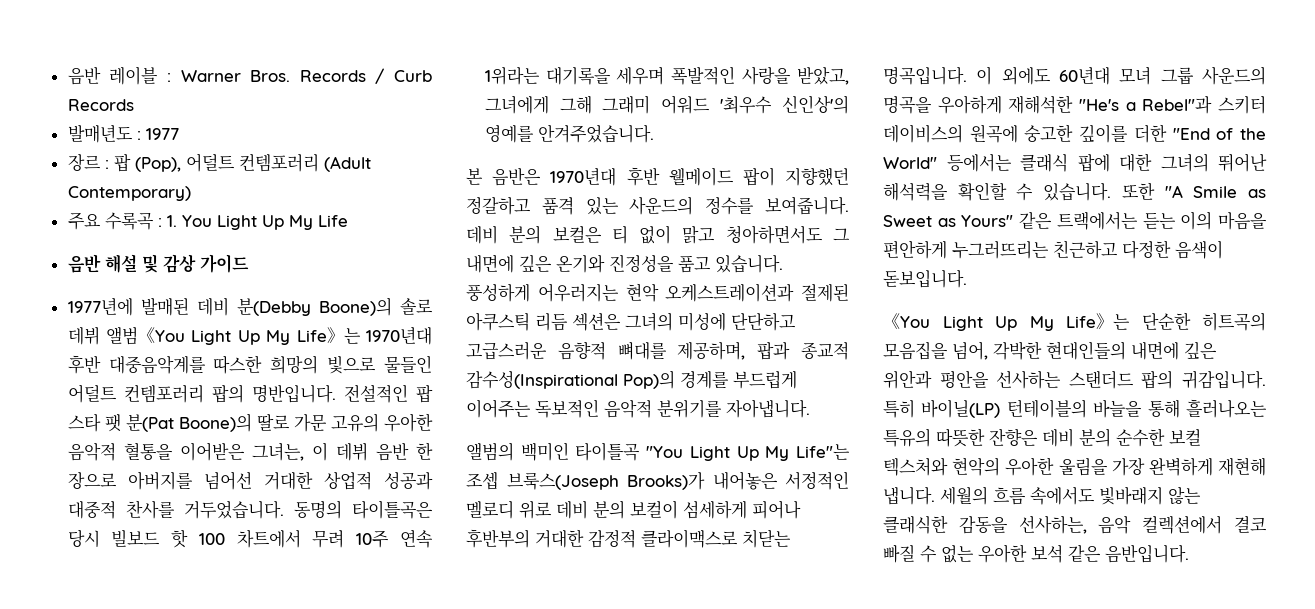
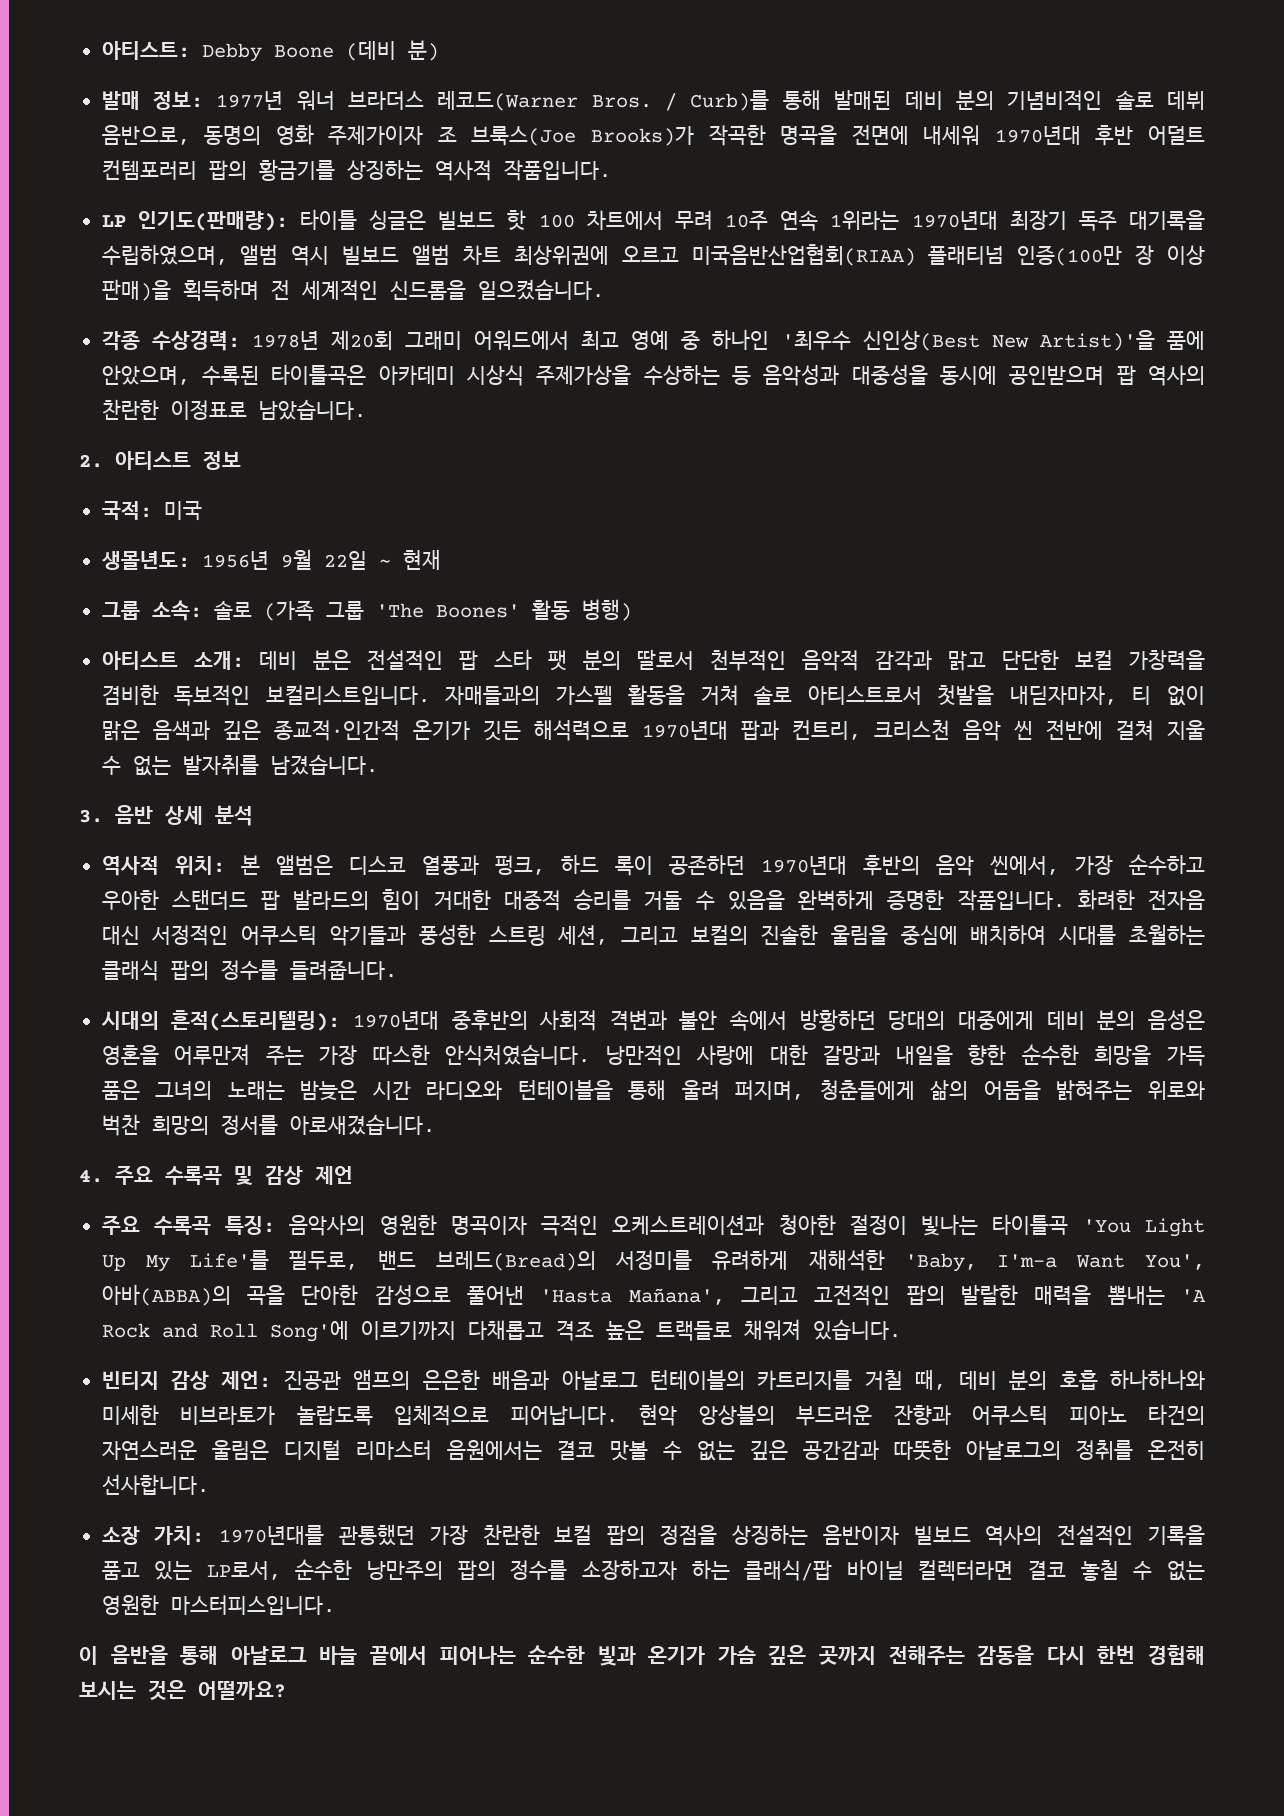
[67,66,432,85] [67,99,134,111] [67,125,179,143] [67,153,371,172] [67,186,191,201] [67,212,348,230] [67,254,249,273] [67,297,433,316] [67,327,432,345] [67,355,433,374] [67,384,433,403] [67,413,433,432] [67,442,433,461] [67,471,433,490] [67,500,433,519] [67,529,100,547] 음반 레이블 : Warner Bros. Records / Curb Records // 발매년도 : 1977 // 장르 : 팝 (Pop), 어덜트 컨템포러리 (Adult Contemporary) // 주요 수록곡 : 1. You Light Up My Life // 음반 해설 및 감상 가이드 // 1977년에 발매된 데비 분(Debby Boone)의 솔로 데뷔 앨범《You Light Up My Life》는 1970년대 후반 대중음악계를 따스한 희망의 빛으로 물들인 어덜트 컨템포러리 팝의 명반입니다. 전설적인 팝 스타 팻 분(Pat Boone)의 딸로 가문 고유의 우아한 음악적 혈통을 이어받은 그녀는, 이 데뷔 음반 한 장으로 아버지를 넘어선 거대한 상업적 성공과 대중적 찬사를 거두었습니다. 동명의 타이틀곡은 당시 -> [101,40,439,62] [101,90,1205,111] [101,124,1205,146] [101,159,611,181] [101,209,427,231] 아티스트: Debby Boone (데비 분) // 발매 정보: 1977년 워너 브라더스 레코드(Warner Bros. / Curb)를 통해 발매된 데비 분의 기념비적인 솔로 데뷔 음반으로, 동명의 영화 주제가이자 조 브룩스(Joe Brooks)가 작곡한 명곡을 전면에 내세워 1970년대 후반 어덜트 컨템포러리 팝의 황금기를 상징하는 역사적 작품입니다. // LP 인기도(판매량): 타이틀 싱글은
[545,66,849,85] [484,95,849,114] [484,124,654,143] [466,167,849,186] [466,196,849,215] [466,225,850,244] [466,254,783,273] [466,283,849,302] [466,312,796,331] [466,341,849,360] [466,370,797,389] [466,399,810,418] [466,442,850,461] [466,471,849,490] [466,500,801,519] [466,529,791,548] [883,66,1266,85] [883,95,1266,114] [883,124,1266,143] [883,153,1267,172] [883,182,1266,201] [883,211,1267,230] [883,240,1223,259] [883,270,967,288] [883,312,1266,331] [883,341,1217,360] [883,370,1266,389] [883,399,1267,418] [883,428,1201,447] [883,457,1266,476] [883,486,1201,505] [883,515,1267,534] [883,544,1189,563] 대기록을 세우며 폭발적인 사랑을 받았고, 그녀에게 그해 그래미 어워드 '최우수 신인상'의 영예를 안겨주었습니다. // 본 음반은 1970년대 후반 웰메이드 팝이 지향했던 정갈하고 품격 있는 사운드의 정수를 보여줍니다. 데비 분의 보컬은 티 없이 맑고 청아하면서도 그 내면에 깊은 온기와 진정성을 품고 있습니다. 풍성하게 어우러지는 현악 오케스트레이션과 절제된 아쿠스틱 리듬 섹션은 그녀의 미성에 단단하고 고급스러운 음향적 뼈대를 제공하며, 팝과 종교적 감수성(Inspirational Pop)의 경계를 부드럽게 이어주는 독보적인 음악적 분위기를 자아냅니다. // 앨범의 백미인 타이틀곡 "You Light Up My Life"는 조셉 브룩스(Joseph Brooks)가 내어놓은 서정적인 멜로디 위로 데비 분의 보컬이 섬세하게 피어나 후반부의 거대한 감정적 클라이맥스로 치닫는 명곡입니다. 이 외에도 60년대 모녀 그룹 사운드의 명곡을 우아하게 재해석한 "He's a Rebel"과 스키터 데이비스의 원곡에 숭고한 깊이를 더한 "End of the World" 등에서는 클래식 팝에 대한 그녀의 뛰어난 해석력을 확인할 수 있습니다. 또한 "A Smile as Sweet as Yours" 같은 트랙에서는 듣는 이의 마음을 편안하게 누그러뜨리는 친근하고 다정한 음색이 돋보입니다. // 《You Light Up My Life》는 단순한 히트곡의 모음집을 넘어, 각박한 현대인들의 내면에 깊은 위안과 평안을 선사하는 스탠더드 팝의 귀감입니다. 특히 바이닐(LP) 턴테이블의 바늘을 통해 흘러나오는 특유의 따뜻한 잔향은 데비 분의 순수한 보컬 텍스처와 현악의 우아한 울림을 가장 완벽하게 재현해 냅니다. 세월의 흐름 속에서도 빛바래지 않는 클래식한 감동을 선사하는, 음악 컬렉션에서 결코 빠질 수 없는 우아한 보석 같은 음반입니다. -> [911,210,1205,231] [101,244,1206,266] [101,279,604,301] [101,329,1205,351] [101,364,1206,386] [101,399,366,420] [79,451,241,470] [101,501,202,521] [100,549,441,570] [101,599,632,621] [101,649,1206,671] [101,685,1205,706] [101,720,1205,741] [101,754,378,776] [79,805,253,826] [101,854,1205,876] [101,889,1206,911] [101,924,1205,946] [101,960,397,981] [100,1009,1205,1031] [101,1044,1205,1066] [101,1079,1205,1101] [101,1114,435,1136] [79,1165,353,1186] [101,1214,1205,1237] [101,1249,1206,1272] [101,1284,1207,1306] [101,1319,901,1342] [101,1369,1205,1390] [101,1404,1205,1426] [101,1440,1205,1461] [101,1474,209,1495] [101,1524,1205,1546] [101,1559,1206,1581] [101,1595,335,1615] [79,1645,1205,1666] [79,1680,286,1700] 1970년대 최장기 독주 대기록을 수립하였으며, 앨범 역시 빌보드 앨범 차트 최상위권에 오르고 미국음반산업협회(RIAA) 플래티넘 인증(100만 장 이상 판매)을 획득하며 전 세계적인 신드롬을 일으켰습니다. // 각종 수상경력: 1978년 제20회 그래미 어워드에서 최고 영예 중 하나인 '최우수 신인상(Best New Artist)'을 품에 안았으며, 수록된 타이틀곡은 아카데미 시상식 주제가상을 수상하는 등 음악성과 대중성을 동시에 공인받으며 팝 역사의 찬란한 이정표로 남았습니다. // 2. 아티스트 정보 // 국적: 미국 // 생몰년도: 1956년 9월 22일 ~ 현재 // 그룹 소속: 솔로 (가족 그룹 'The Boones' 활동 병행) // 아티스트 소개: 데비 분은 전설적인 팝 스타 팻 분의 딸로서 천부적인 음악적 감각과 맑고 단단한 보컬 가창력을 겸비한 독보적인 보컬리스트입니다. 자매들과의 가스펠 활동을 거쳐 솔로 아티스트로서 첫발을 내딛자마자, 티 없이 맑은 음색과 깊은 종교적·인간적 온기가 깃든 해석력으로 1970년대 팝과 컨트리, 크리스천 음악 씬 전반에 걸쳐 지울 수 없는 발자취를 남겼습니다. // 3. 음반 상세 분석 // 역사적 위치: 본 앨범은 디스코 열풍과 펑크, 하드 록이 공존하던 1970년대 후반의 음악 씬에서, 가장 순수하고 우아한 스탠더드 팝 발라드의 힘이 거대한 대중적 승리를 거둘 수 있음을 완벽하게 증명한 작품입니다. 화려한 전자음 대신 서정적인 어쿠스틱 악기들과 풍성한 스트링 세션, 그리고 보컬의 진솔한 울림을 중심에 배치하여 시대를 초월하는 클래식 팝의 정수를 들려줍니다. // 시대의 흔적(스토리텔링): 1970년대 중후반의 사회적 격변과 불안 속에서 방황하던 당대의 대중에게 데비 분의 음성은 영혼을 어루만져 주는 가장 따스한 안식처였습니다. 낭만적인 사랑에 대한 갈망과 내일을 향한 순수한 희망을 가득 품은 그녀의 노래는 밤늦은 시간 라디오와 턴테이블을 통해 울려 퍼지며, 청춘들에게 삶의 어둠을 밝혀주는 위로와 벅찬 희망의 정서를 아로새겼습니다. // 4. 주요 수록곡 및 감상 제언 // 주요 수록곡 특징: 음악사의 영원한 명곡이자 극적인 오케스트레이션과 청아한 절정이 빛나는 타이틀곡 'You Light Up My Life'를 필두로, 밴드 브레드(Bread)의 서정미를 유려하게 재해석한 'Baby, I'm-a Want You', 아바(ABBA)의 곡을 단아한 감성으로 풀어낸 'Hasta Mañana', 그리고 고전적인 팝의 발랄한 매력을 뽐내는 'A Rock and Roll Song'에 이르기까지 다채롭고 격조 높은 트랙들로 채워져 있습니다. // 빈티지 감상 제언: 진공관 앰프의 은은한 배음과 아날로그 턴테이블의 카트리지를 거칠 때, 데비 분의 호흡 하나하나와 미세한 비브라토가 놀랍도록 입체적으로 피어납니다. 현악 앙상블의 부드러운 잔향과 어쿠스틱 피아노 타건의 자연스러운 울림은 디지털 리마스터 음원에서는 결코 맛볼 수 없는 깊은 공간감과 따뜻한 아날로그의 정취를 온전히 선사합니다. // 소장 가치: 1970년대를 관통했던 가장 찬란한 보컬 팝의 정점을 상징하는 음반이자 빌보드 역사의 전설적인 기록을 품고 있는 LP로서, 순수한 낭만주의 팝의 정수를 소장하고자 하는 클래식/팝 바이닐 컬렉터라면 결코 놓칠 수 없는 영원한 마스터피스입니다. // 이 음반을 통해 아날로그 바늘 끝에서 피어나는 순수한 빛과 온기가 가슴 깊은 곳까지 전해주는 감동을 다시 한번 경험해 보시는 것은 어떨까요?

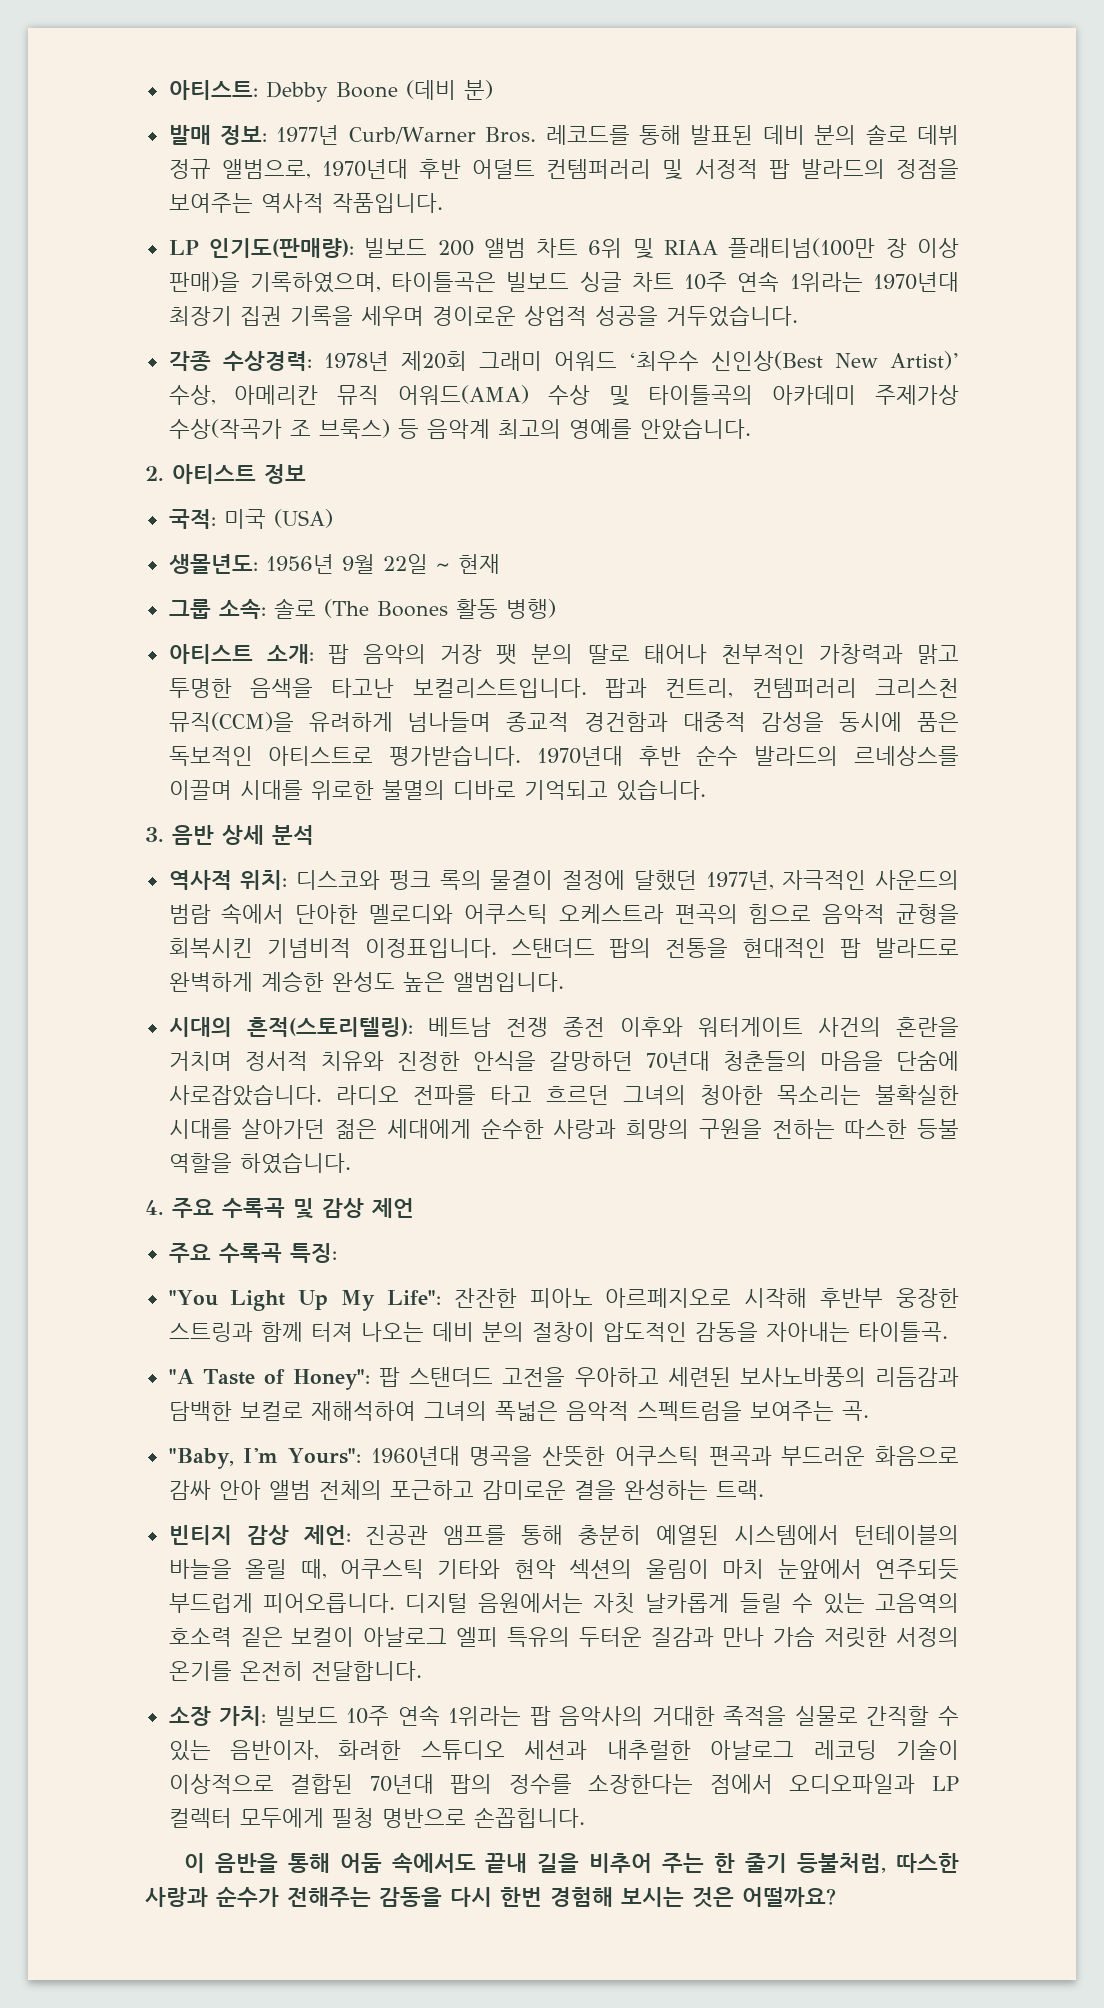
[296,90,1103,111] 워너 브라더스 레코드(Warner Bros. / Curb)를 통해 발매된 데비 분의 기념비적인 -> [348,125,857,145] Curb/Warner Bros. 레코드를 통해 발표된 데비 분의
[101,124,1205,146] [101,159,611,181] [101,209,713,231] 음반으로, 동명의 영화 주제가이자 조 브룩스(Joe Brooks)가 작곡한 명곡을 전면에 내세워 1970년대 후반 어덜트 컨템포러리 팝의 황금기를 상징하는 역사적 작품입니다. // LP 인기도(판매량): 타이틀 싱글은 빌보드 핫 100 차트에서 무려 -> [168,159,959,180] [168,193,443,213] [168,238,959,259] [168,272,674,293] 정규 앨범으로, 1970년대 후반 어덜트 컨템퍼러리 및 서정적 팝 발라드의 정점을 보여주는 역사적 작품입니다. // LP 인기도(판매량): 빌보드 200 앨범 차트 6위 및 RIAA 플래티넘(100만 장 이상 판매)을 기록하였으며, 타이틀곡은 빌보드 싱글 차트
[1078,210,1205,231] [101,244,1206,266] [101,279,604,301] 독주 대기록을 수립하였으며, 앨범 역시 빌보드 앨범 차트 최상위권에 오르고 미국음반산업협회(RIAA) 플래티넘 인증(100만 장 이상 판매)을 획득하며 전 세계적인 신드롬을 일으켰습니다. -> [239,305,798,327] 집권 기록을 세우며 경이로운 상업적 성공을 거두었습니다.
[474,329,1205,351] [101,364,1206,386] [101,399,366,420] 어워드에서 최고 영예 중 하나인 '최우수 신인상(Best New Artist)'을 품에 안았으며, 수록된 타이틀곡은 아카데미 시상식 주제가상을 수상하는 등 음악성과 대중성을 동시에 공인받으며 팝 역사의 찬란한 이정표로 남았습니다. -> [553,351,959,371] [168,385,959,406] [168,418,751,440] 어워드 ‘최우수 신인상(Best New Artist)’ 수상, 아메리칸 뮤직 어워드(AMA) 수상 및 타이틀곡의 아카데미 주제가상 수상(작곡가 조 브룩스) 등 음악계 최고의 영예를 안았습니다.
(202, 511) none -> [273,509,333,528] (USA)
[263,600,520,621] (가족 그룹 'The Boones' -> [323,599,448,618] (The Boones
[259,649,1206,671] [101,685,1205,706] [101,720,1205,741] [101,754,378,776] 데비 분은 전설적인 팝 스타 팻 분의 딸로서 천부적인 음악적 감각과 맑고 단단한 보컬 가창력을 겸비한 독보적인 보컬리스트입니다. 자매들과의 가스펠 활동을 거쳐 솔로 아티스트로서 첫발을 내딛자마자, 티 없이 맑은 음색과 깊은 종교적·인간적 온기가 깃든 해석력으로 1970년대 팝과 컨트리, 크리스천 음악 씬 전반에 걸쳐 지울 수 없는 발자취를 남겼습니다. -> [327,644,959,665] [168,678,959,698] [168,712,960,732] [168,745,960,766] [168,779,706,801] 팝 음악의 거장 팻 분의 딸로 태어나 천부적인 가창력과 맑고 투명한 음색을 타고난 보컬리스트입니다. 팝과 컨트리, 컨템퍼러리 크리스천 뮤직(CCM)을 유려하게 넘나들며 종교적 경건함과 대중적 감성을 동시에 품은 독보적인 아티스트로 평가받습니다. 1970년대 후반 순수 발라드의 르네상스를 이끌며 시대를 위로한 불멸의 디바로 기억되고 있습니다.
[240,854,1205,876] [101,889,1206,911] [101,924,1205,946] [101,960,397,981] [100,1009,1205,1031] [101,1044,1205,1066] [101,1079,1205,1101] [101,1114,435,1136] 본 앨범은 디스코 열풍과 펑크, 하드 록이 공존하던 1970년대 후반의 음악 씬에서, 가장 순수하고 우아한 스탠더드 팝 발라드의 힘이 거대한 대중적 승리를 거둘 수 있음을 완벽하게 증명한 작품입니다. 화려한 전자음 대신 서정적인 어쿠스틱 악기들과 풍성한 스트링 세션, 그리고 보컬의 진솔한 울림을 중심에 배치하여 시대를 초월하는 클래식 팝의 정수를 들려줍니다. // 시대의 흔적(스토리텔링): 1970년대 중후반의 사회적 격변과 불안 속에서 방황하던 당대의 대중에게 데비 분의 음성은 영혼을 어루만져 주는 가장 따스한 안식처였습니다. 낭만적인 사랑에 대한 갈망과 내일을 향한 순수한 희망을 가득 품은 그녀의 노래는 밤늦은 시간 라디오와 턴테이블을 통해 울려 퍼지며, 청춘들에게 삶의 어둠을 밝혀주는 위로와 벅찬 희망의 정서를 아로새겼습니다. -> [296,870,960,891] [168,903,960,924] [168,938,960,958] [168,971,564,992] [168,1017,960,1037] [168,1050,959,1071] [168,1084,960,1106] [168,1118,960,1139] [168,1152,351,1174] 디스코와 펑크 록의 물결이 절정에 달했던 1977년, 자극적인 사운드의 범람 속에서 단아한 멜로디와 어쿠스틱 오케스트라 편곡의 힘으로 음악적 균형을 회복시킨 기념비적 이정표입니다. 스탠더드 팝의 전통을 현대적인 팝 발라드로 완벽하게 계승한 완성도 높은 앨범입니다. // 시대의 흔적(스토리텔링): 베트남 전쟁 종전 이후와 워터게이트 사건의 혼란을 거치며 정서적 치유와 진정한 안식을 갈망하던 70년대 청춘들의 마음을 단숨에 사로잡았습니다. 라디오 전파를 타고 흐르던 그녀의 청아한 목소리는 불확실한 시대를 살아가던 젊은 세대에게 순수한 사랑과 희망의 구원을 전하는 따스한 등불 역할을 하였습니다.
[289,1214,1205,1237] [101,1249,1206,1272] [101,1284,1207,1306] [101,1319,901,1342] [101,1369,1205,1390] [101,1404,1205,1426] [101,1440,1205,1461] [101,1474,209,1495] [101,1524,1205,1546] [101,1559,1206,1581] [101,1595,335,1615] [79,1645,877,1666] 음악사의 영원한 명곡이자 극적인 오케스트레이션과 청아한 절정이 빛나는 타이틀곡 'You Light Up My Life'를 필두로, 밴드 브레드(Bread)의 서정미를 유려하게 재해석한 'Baby, I'm-a Want You', 아바(ABBA)의 곡을 단아한 감성으로 풀어낸 'Hasta Mañana', 그리고 고전적인 팝의 발랄한 매력을 뽐내는 'A Rock and Roll Song'에 이르기까지 다채롭고 격조 높은 트랙들로 채워져 있습니다. // 빈티지 감상 제언: 진공관 앰프의 은은한 배음과 아날로그 턴테이블의 카트리지를 거칠 때, 데비 분의 호흡 하나하나와 미세한 비브라토가 놀랍도록 입체적으로 피어납니다. 현악 앙상블의 부드러운 잔향과 어쿠스틱 피아노 타건의 자연스러운 울림은 디지털 리마스터 음원에서는 결코 맛볼 수 없는 깊은 공간감과 따뜻한 아날로그의 정취를 온전히 선사합니다. // 소장 가치: 1970년대를 관통했던 가장 찬란한 보컬 팝의 정점을 상징하는 음반이자 빌보드 역사의 전설적인 기록을 품고 있는 LP로서, 순수한 낭만주의 팝의 정수를 소장하고자 하는 클래식/팝 바이닐 컬렉터라면 결코 놓칠 수 없는 영원한 마스터피스입니다. // 이 음반을 통해 아날로그 바늘 끝에서 피어나는 순수한 빛과 온기가 가슴 깊은 곳까지 -> [168,1288,959,1311] [168,1322,948,1342] [168,1367,959,1390] [168,1401,869,1421] [168,1446,959,1469] [168,1480,764,1500] [168,1525,960,1545] [168,1559,959,1580] [168,1593,959,1614] [168,1626,960,1648] [168,1661,422,1681] [168,1705,960,1726] [168,1739,960,1761] [168,1774,960,1794] [168,1807,585,1828] [183,1853,959,1873] [145,1887,279,1907] // "You Light Up My Life": 잔잔한 피아노 아르페지오로 시작해 후반부 웅장한 스트링과 함께 터져 나오는 데비 분의 절창이 압도적인 감동을 자아내는 타이틀곡. // "A Taste of Honey": 팝 스탠더드 고전을 우아하고 세련된 보사노바풍의 리듬감과 담백한 보컬로 재해석하여 그녀의 폭넓은 음악적 스펙트럼을 보여주는 곡. // "Baby, I'm Yours": 1960년대 명곡을 산뜻한 어쿠스틱 편곡과 부드러운 화음으로 감싸 안아 앨범 전체의 포근하고 감미로운 결을 완성하는 트랙. // 빈티지 감상 제언: 진공관 앰프를 통해 충분히 예열된 시스템에서 턴테이블의 바늘을 올릴 때, 어쿠스틱 기타와 현악 섹션의 울림이 마치 눈앞에서 연주되듯 부드럽게 피어오릅니다. 디지털 음원에서는 자칫 날카롭게 들릴 수 있는 고음역의 호소력 짙은 보컬이 아날로그 엘피 특유의 두터운 질감과 만나 가슴 저릿한 서정의 온기를 온전히 전달합니다. // 소장 가치: 빌보드 10주 연속 1위라는 팝 음악사의 거대한 족적을 실물로 간직할 수 있는 음반이자, 화려한 스튜디오 세션과 내추럴한 아날로그 레코딩 기술이 이상적으로 결합된 70년대 팝의 정수를 소장한다는 점에서 오디오파일과 LP 컬렉터 모두에게 필청 명반으로 손꼽힙니다. // 이 음반을 통해 어둠 속에서도 끝내 길을 비추어 주는 한 줄기 등불처럼, 따스한 사랑과 순수가

